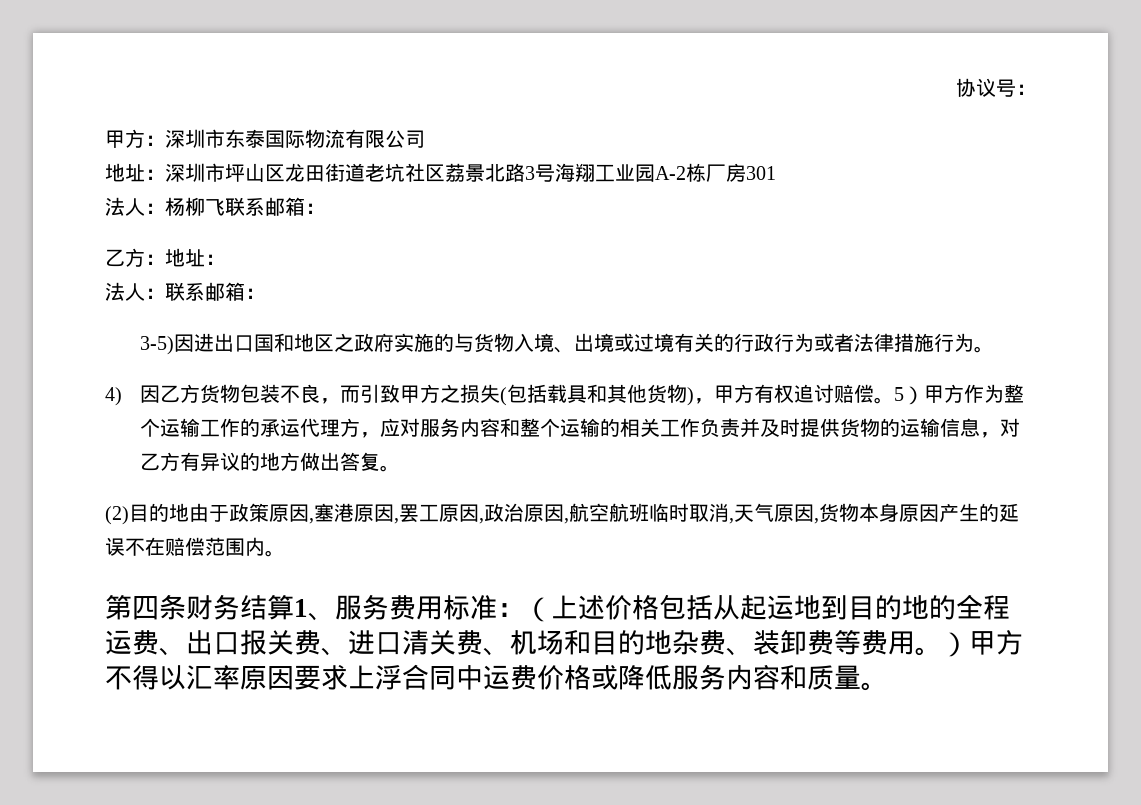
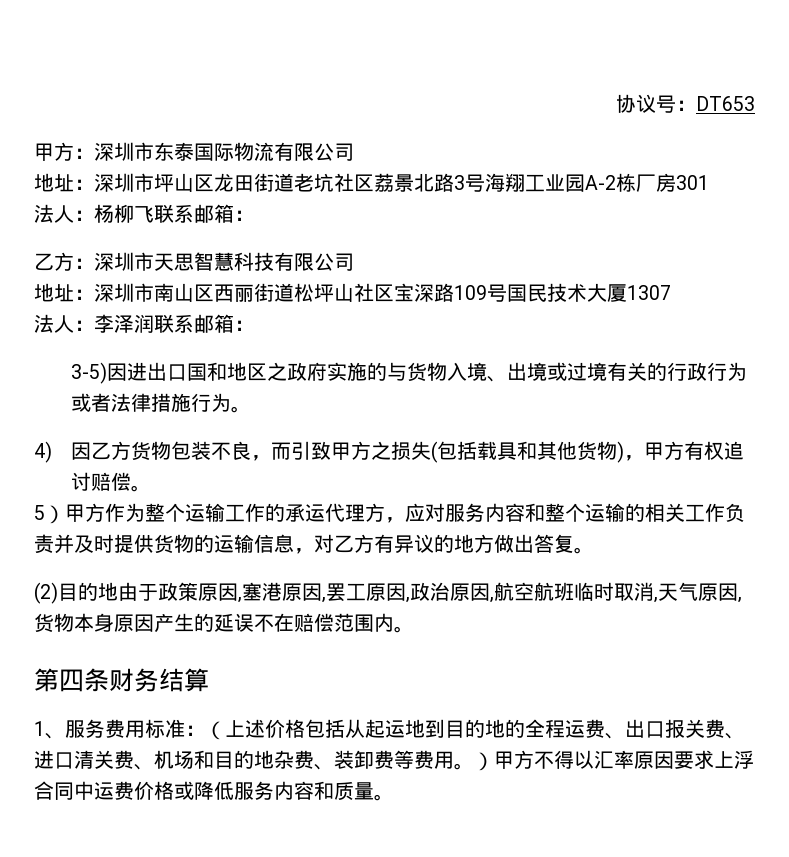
(1036, 89) none -> [696,96,755,111] DT653
[165,248,225,267] [105,282,165,301] 地址： // 法人： -> [94,252,354,271] [34,283,671,302] [34,314,154,333] 深圳市天思智慧科技有限公司 // 地址：深圳市南山区西丽街道松坪山社区宝深路109号国民技术大厦1307 // 法人：李泽润
(895, 400) none -> (151, 488) //
(294, 607) none -> (209, 680) //

